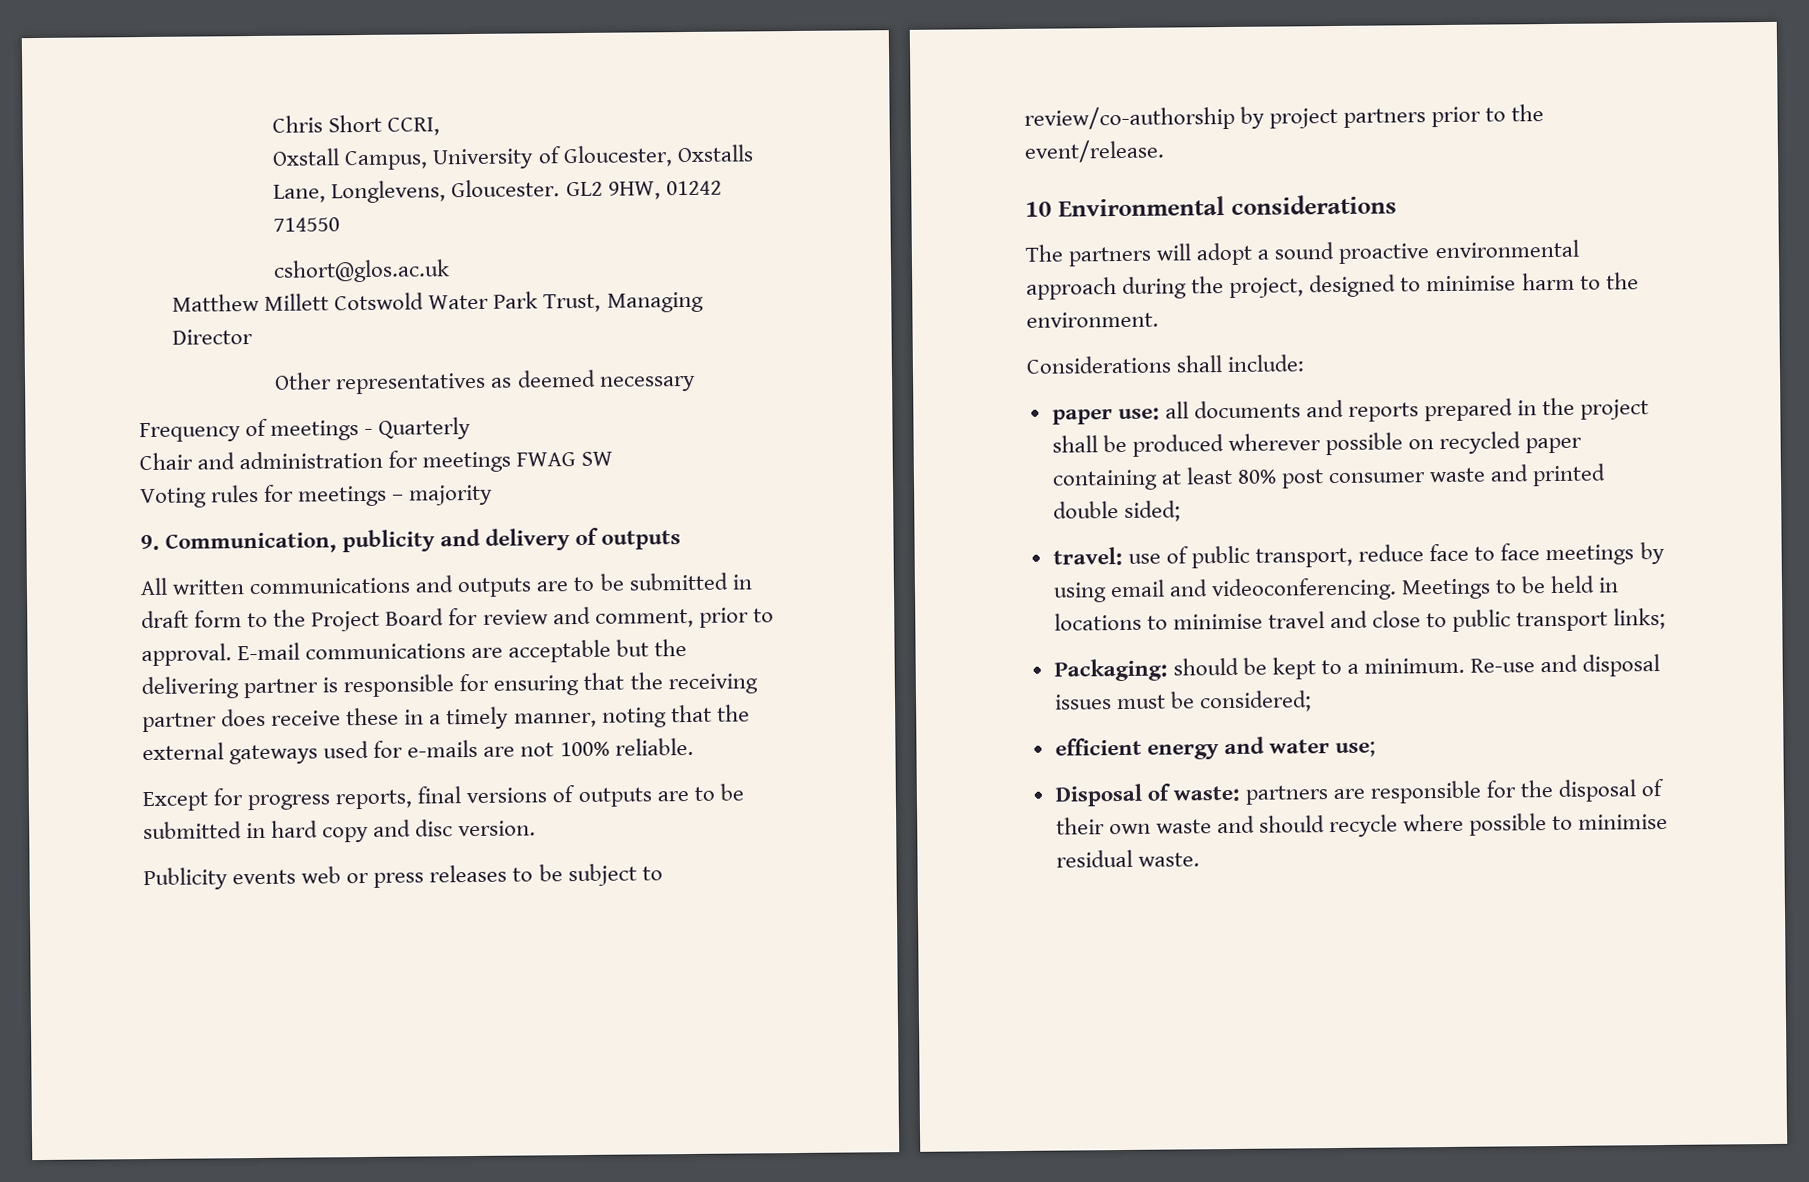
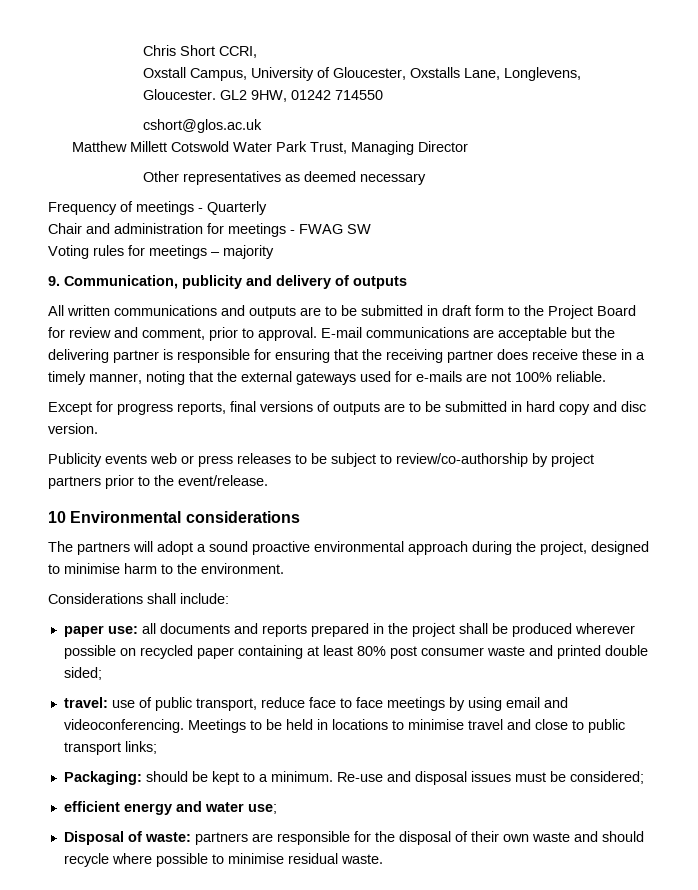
(512, 462) none -> [290,230,295,234] -

